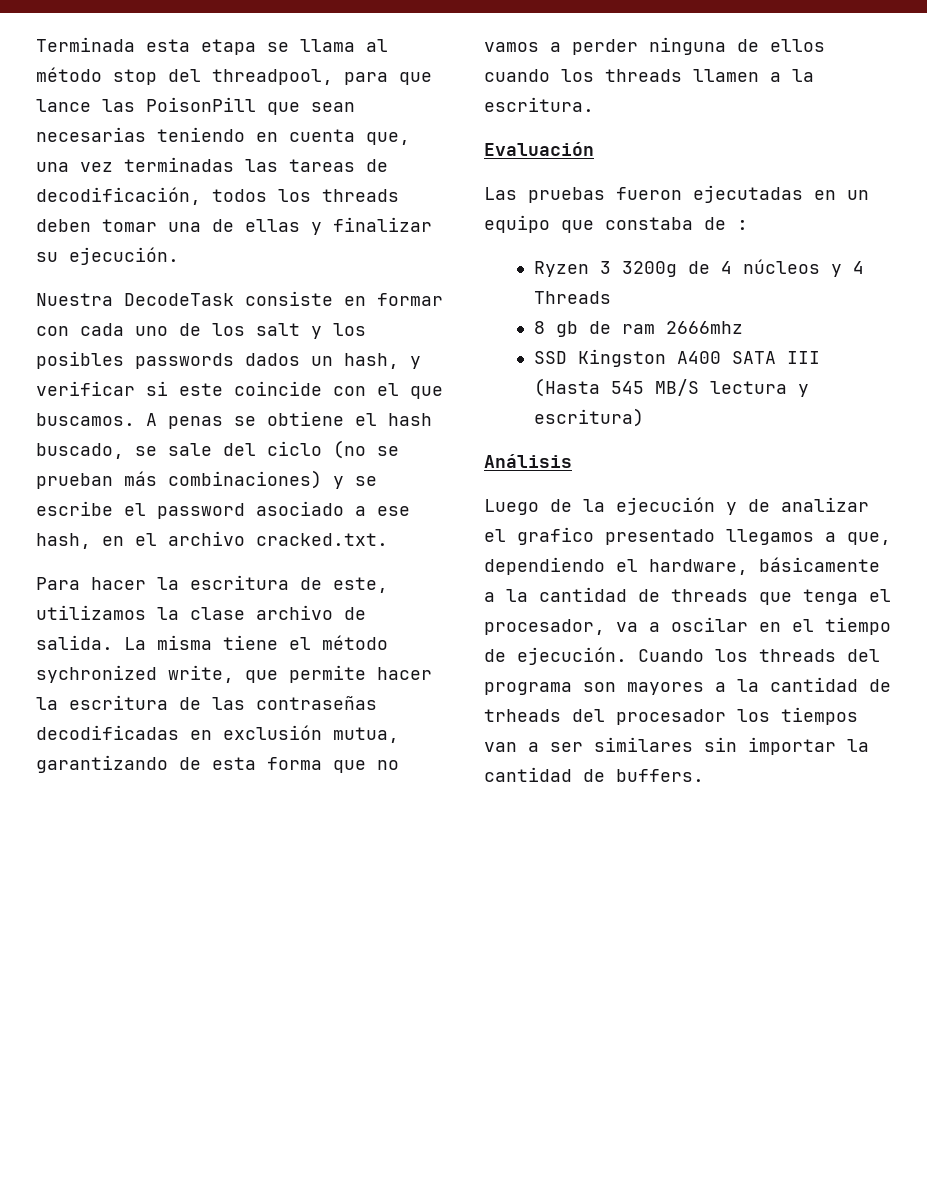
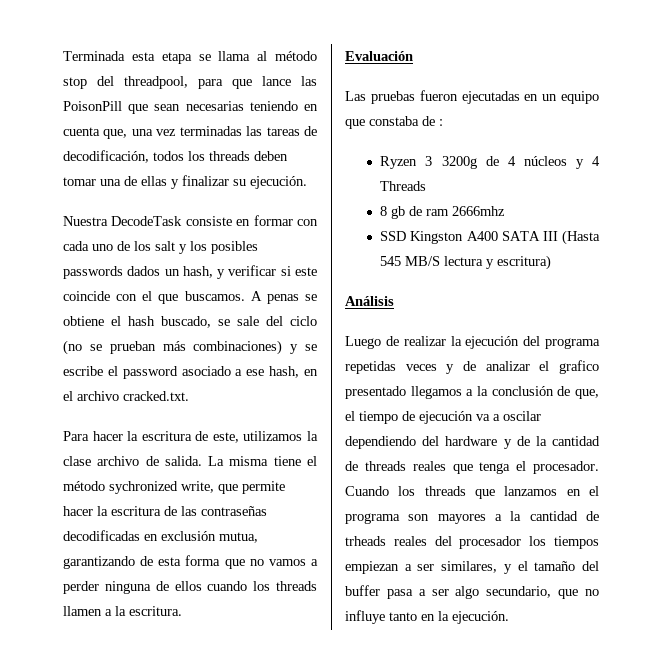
(572, 505) none -> [403,336,446,346] realizar
(715, 506) none -> [523,336,600,349] [345,361,437,374] del programa repetidas veces
[847,532,891,545] [484,557,880,575] [484,592,495,602] que, dependiendo el hardware, básicamente a -> [477,386,599,399] [345,411,541,424] [345,436,530,449] la conclusión de que, el tiempo de ejecución va a oscilar dependiendo del hardware y de
(748, 595) none -> [412,461,446,471] reales
[484,617,891,635] [484,647,880,665] procesador, va a oscilar en el tiempo de ejecución. Cuando los threads del -> [533,461,599,474] [345,486,599,499] procesador. Cuando los threads que lanzamos en el
(561, 715) none -> [393,536,427,546] reales
[484,737,869,755] [484,767,704,782] van a ser similares sin importar la cantidad de buffers. -> [345,561,599,574] [345,585,599,599] [345,610,509,624] empiezan a ser similares, y el tamaño del buffer pasa a ser algo secundario, que no influye tanto en la ejecución.

